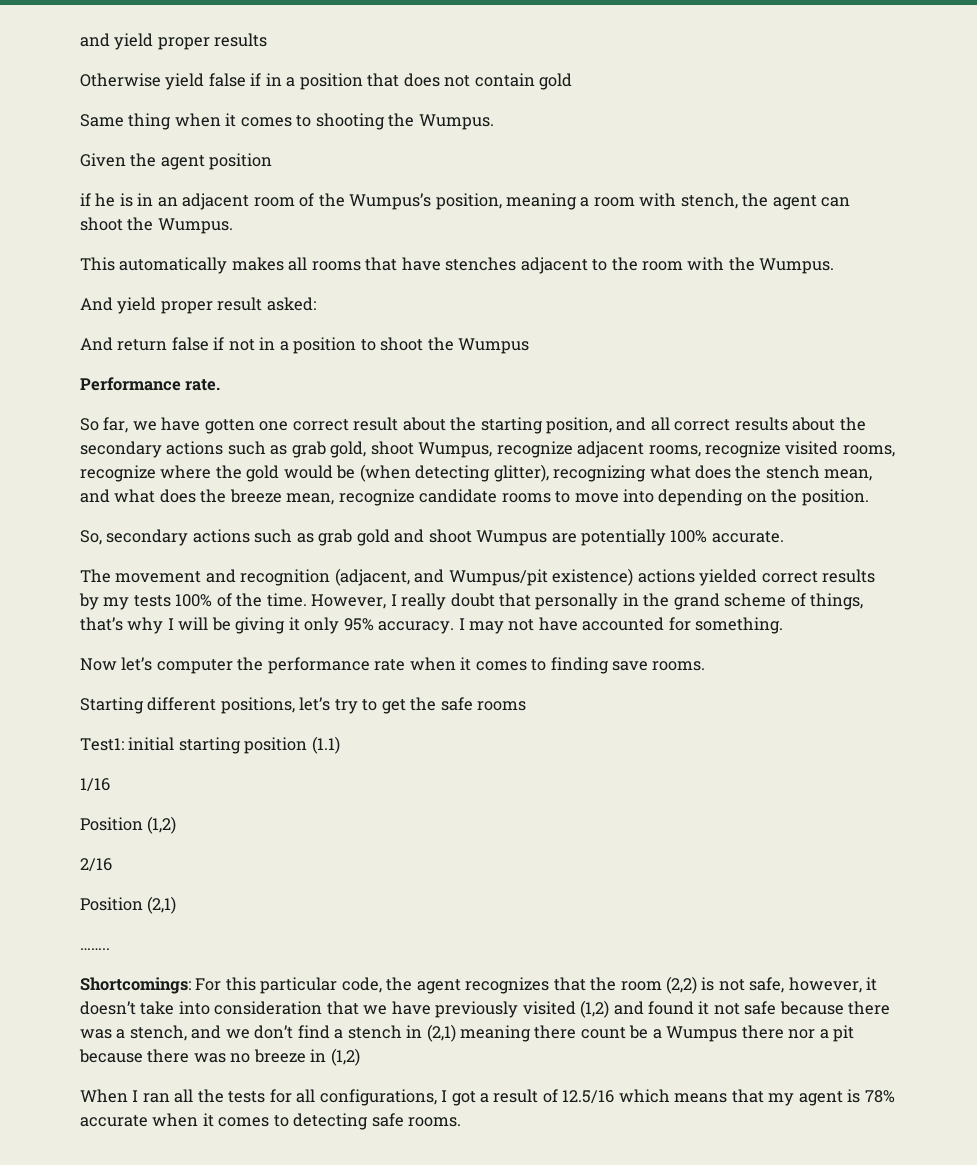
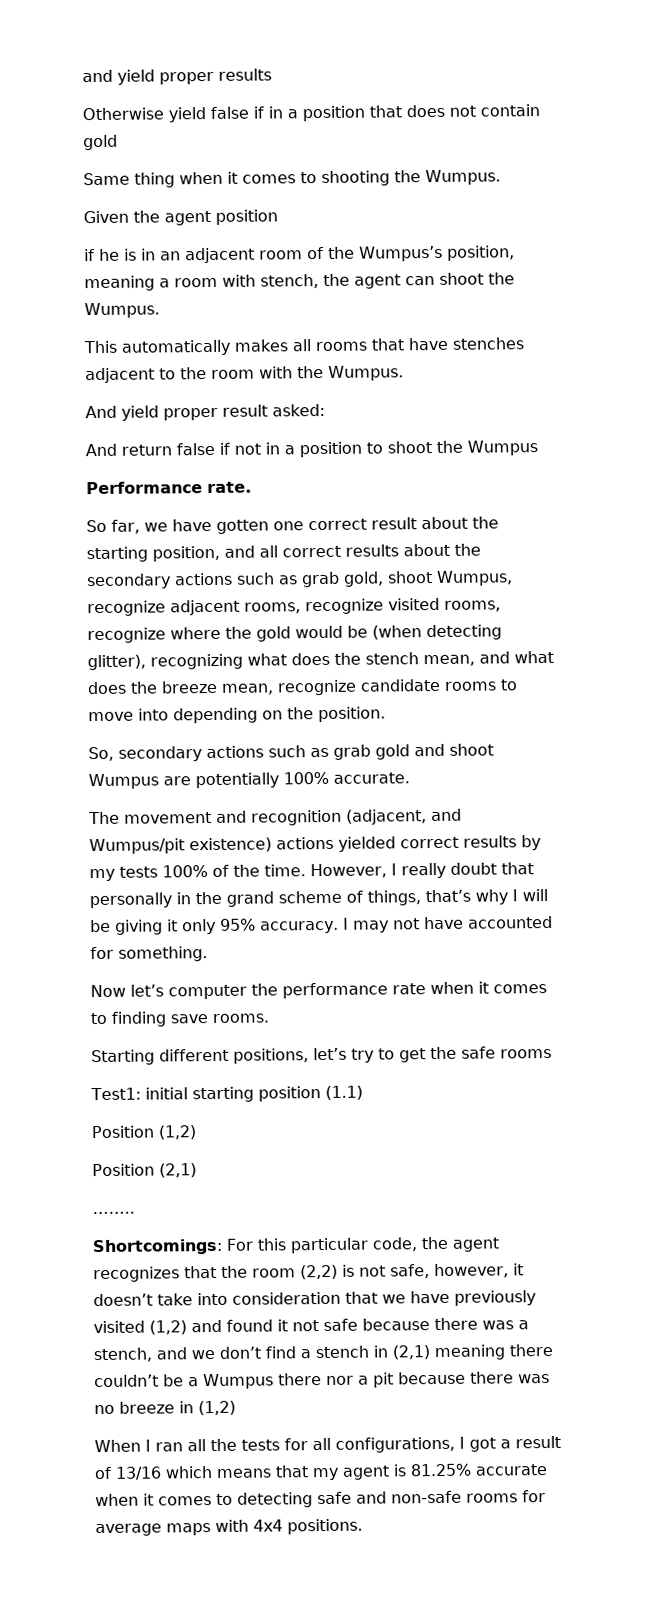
[80,778,110,792] // 1/16 -> (363, 1093) none
[80,858,112,872] // 2/16 -> (197, 1132) none
[580,1027,626,1039] count -> [94,1374,159,1388] couldn’t
[562,1090,615,1104] 12.5/16 -> [115,1466,162,1480] 13/16
[864,1090,895,1103] 78% -> [410,1463,472,1477] 81.25%
[408,1117,462,1127] rooms. -> [356,1490,546,1504] [95,1518,363,1537] and non-safe rooms for average maps with 4x4 positions.

